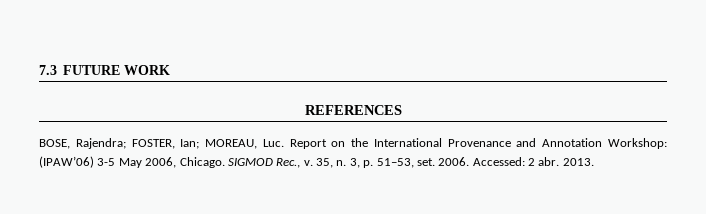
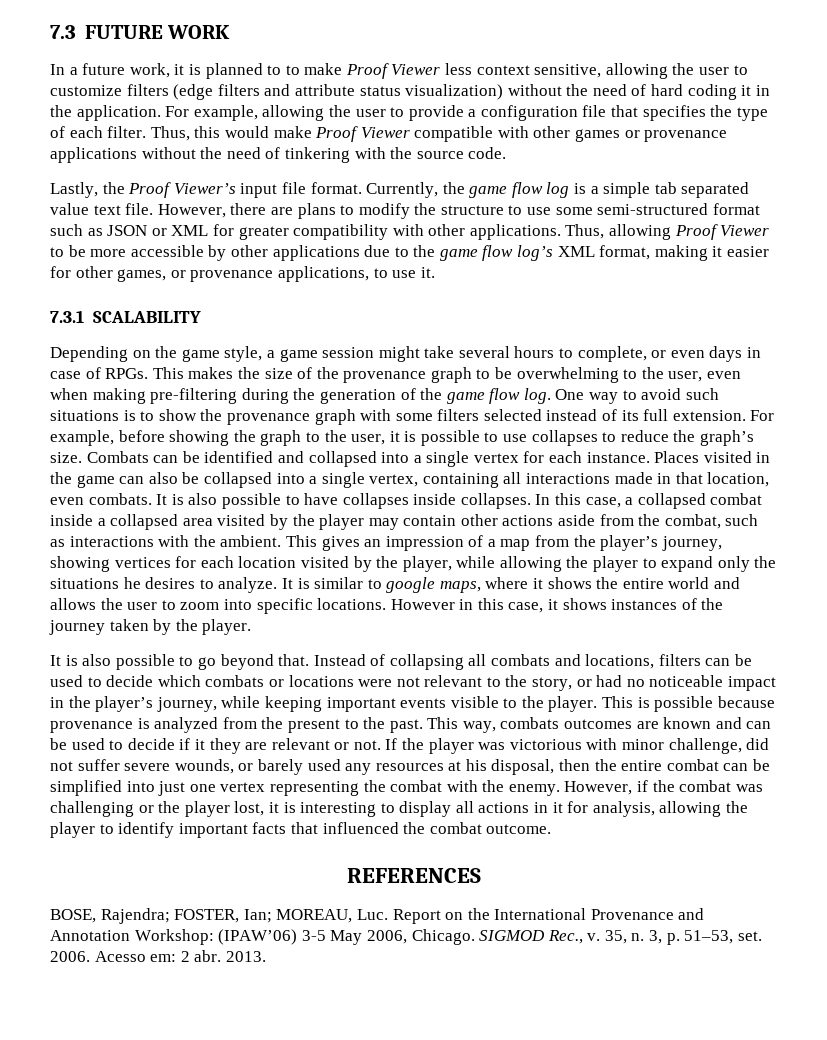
(171, 70) none -> [50,63,748,79] [50,84,770,100] [50,105,768,121] [50,126,728,142] [50,147,507,163] [50,182,750,198] [50,203,760,219] [50,224,770,240] [50,245,770,261] [50,266,435,282] [50,310,201,323] [50,346,762,362] [50,367,742,383] [50,388,719,404] [50,409,775,425] [50,430,755,446] [50,451,771,467] [50,472,770,488] [50,493,763,509] [50,514,759,530] [50,535,722,551] [50,556,777,572] [50,577,741,593] [50,598,724,614] [49,619,252,635] [50,654,753,670] [50,675,777,691] [50,696,775,712] [50,717,772,733] [50,738,770,754] [50,759,771,775] [50,780,763,796] [50,801,749,817] [50,822,552,838] // In a future work, it is planned to to make Proof Viewer less context sensitive, allowing the user to customize filters (edge filters and attribute status visualization) without the need of hard coding it in the application. For example, allowing the user to provide a configuration file that specifies the type of each filter. Thus, this would make Proof Viewer compatible with other games or provenance applications without the need of tinkering with the source code. // Lastly, the Proof Viewer’s input file format. Currently, the game flow log is a simple tab separated value text file. However, there are plans to modify the structure to use some semi-structured format such as JSON or XML for greater compatibility with other applications. Thus, allowing Proof Viewer to be more accessible by other applications due to the game flow log’s XML format, making it easier for other games, or provenance applications, to use it. // 7.3.1 SCALABILITY // Depending on the game style, a game session might take several hours to complete, or even days in case of RPGs. This makes the size of the provenance graph to be overwhelming to the user, even when making pre-filtering during the generation of the game flow log. One way to avoid such situations is to show the provenance graph with some filters selected instead of its full extension. For example, before showing the graph to the user, it is possible to use collapses to reduce the graph’s size. Combats can be identified and collapsed into a single vertex for each instance. Places visited in the game can also be collapsed into a single vertex, containing all interactions made in that location, even combats. It is also possible to have collapses inside collapses. In this case, a collapsed combat inside a collapsed area visited by the player may contain other actions aside from the combat, such as interactions with the ambient. This gives an impression of a map from the player’s journey, showing vertices for each location visited by the player, while allowing the player to expand only the situations he desires to analyze. It is similar to google maps, where it shows the entire world and allows the user to zoom into specific locations. However in this case, it shows instances of the journey taken by the player. // It is also possible to go beyond that. Instead of collapsing all combats and locations, filters can be used to decide which combats or locations were not relevant to the story, or had no noticeable impact in the player’s journey, while keeping important events visible to the player. This is possible because provenance is analyzed from the present to the past. This way, combats outcomes are known and can be used to decide if it they are relevant or not. If the player was victorious with minor challenge, did not suffer severe wounds, or barely used any resources at his disposal, then the entire combat can be simplified into just one vertex representing the combat with the enemy. However, if the combat was challenging or the player lost, it is interesting to display all actions in it for analysis, allowing the player to identify important facts that influenced the combat outcome.
[472,157,525,166] Accessed: -> [94,951,177,962] Acesso em:

